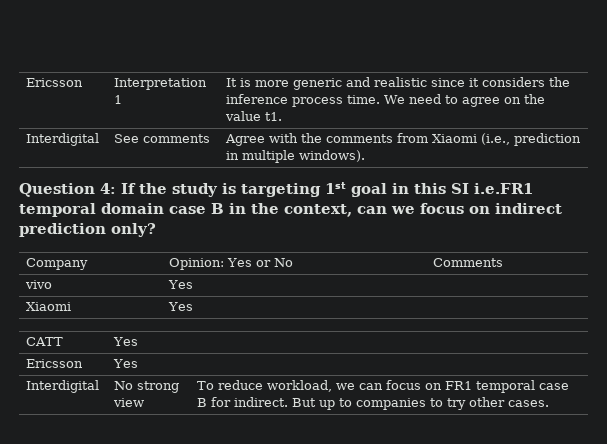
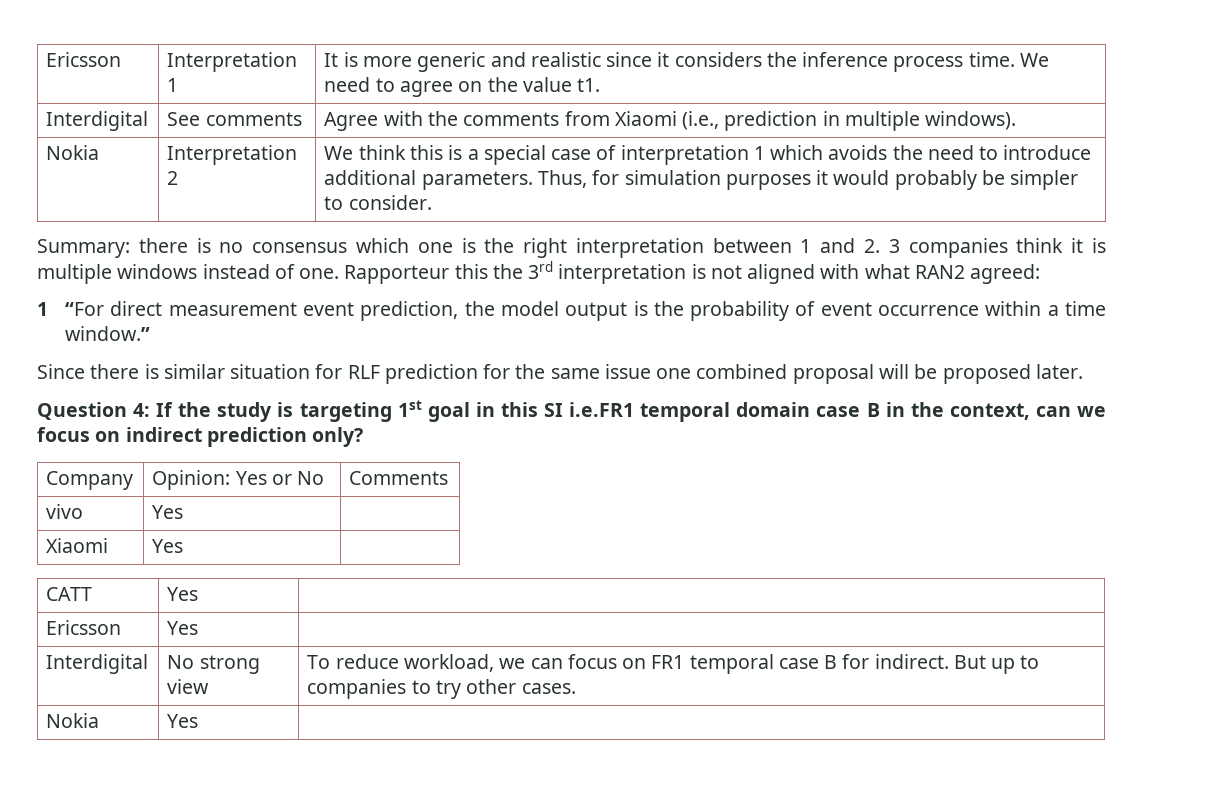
(366, 156) none -> [46,145,100,160] [167,145,298,165] [167,171,179,185] [324,145,1092,165] [324,170,1079,190] [324,195,432,210] [37,238,1106,258] [37,261,1041,284] [37,301,1106,321] [65,326,151,341] [37,364,1083,384] // Nokia | Interpretation 2 | We think this is a special case of interpretation 1 which avoids the need to introduce additional parameters. Thus, for simulation purposes it would probably be simpler to consider. // Summary: there is no consensus which one is the right interpretation between 1 and 2. 3 companies think it is multiple windows instead of one. Rapporteur this the 3rd interpretation is not aligned with what RAN2 agreed: // 1 “For direct measurement event prediction, the model output is the probability of event occurrence within a time window.” // Since there is similar situation for RLF prediction for the same issue one combined proposal will be proposed later.
(550, 403) none -> [46,713,100,728] [167,714,199,728] // Nokia | Yes |

